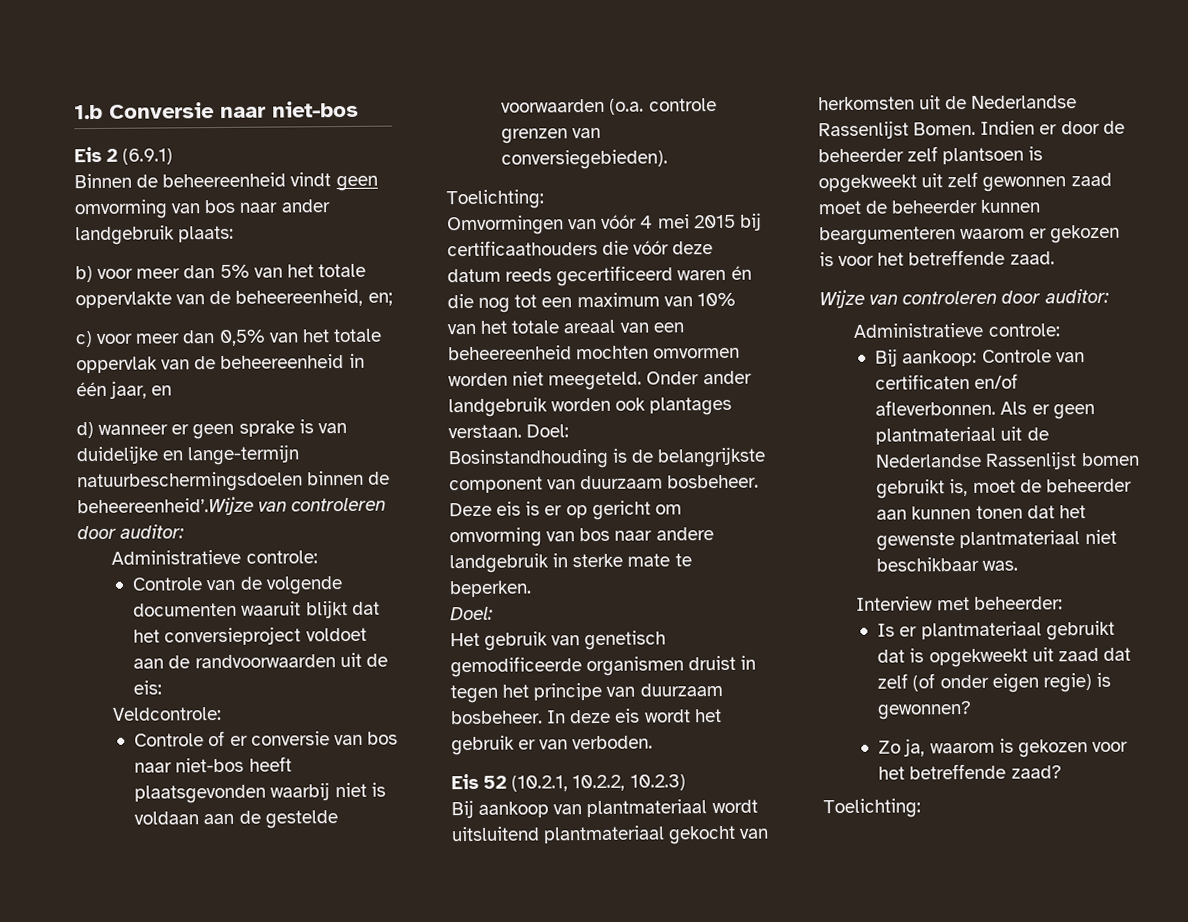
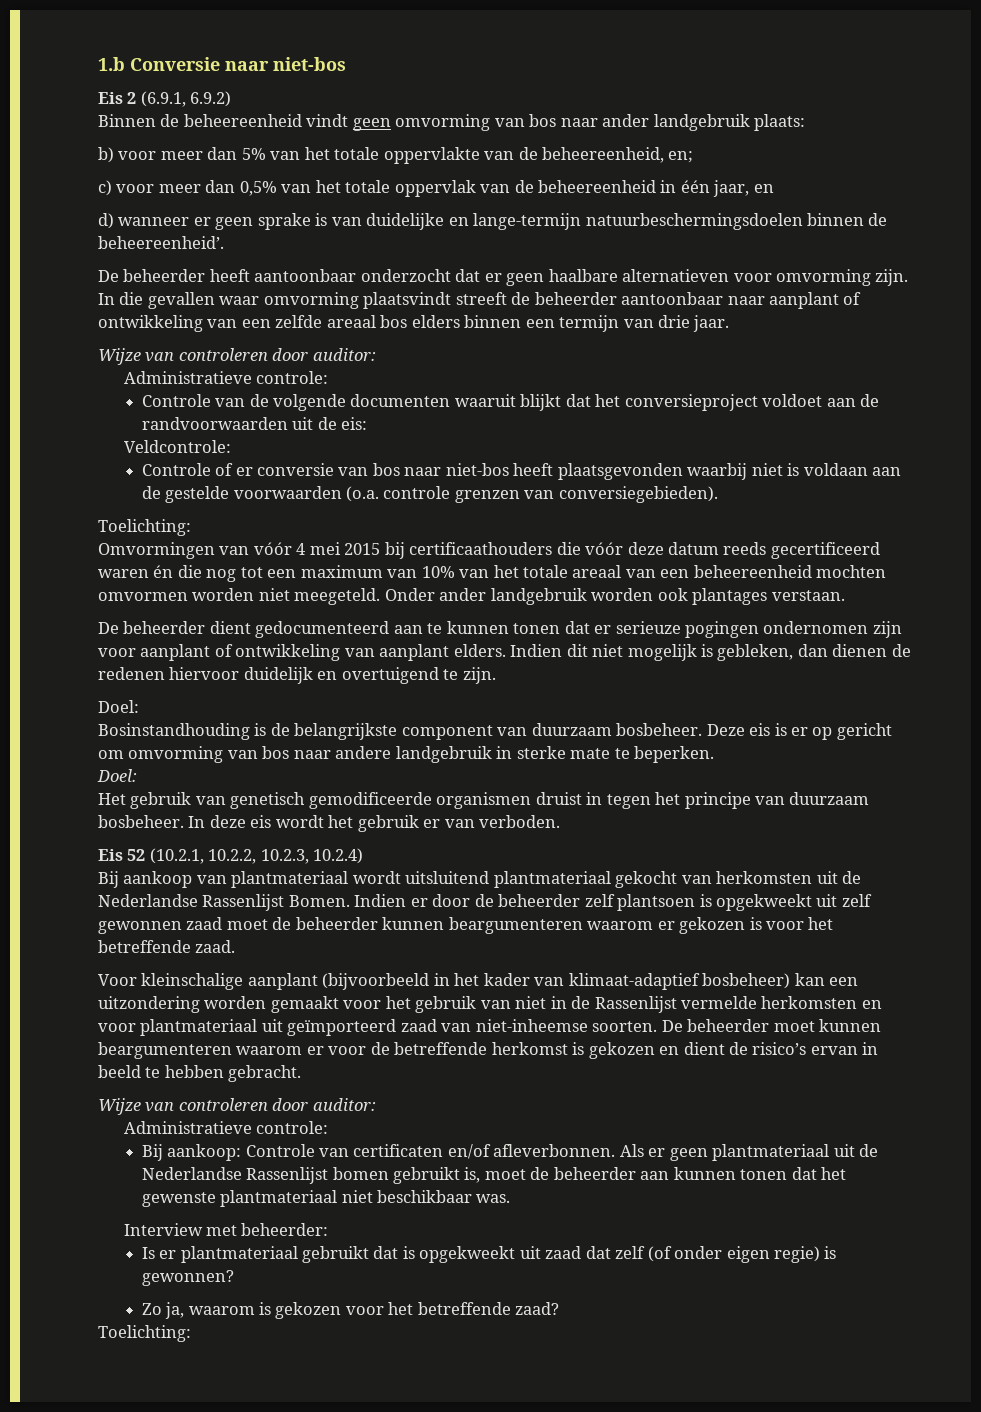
[122,148,174,165] (6.9.1) -> [140,91,232,107] (6.9.1, 6.9.2)
[77,496,254,517] beheereenheid’.Wijze -> [98,236,224,249] [98,269,909,286] [98,292,862,309] [98,315,730,332] [98,348,141,365] beheereenheid’. // De beheerder heeft aantoonbaar onderzocht dat er geen haalbare alternatieven voor omvorming zijn. In die gevallen waar omvorming plaatsvindt streeft de beheerder aantoonbaar naar aanplant of ontwikkeling van een zelfde areaal bos elders binnen een termijn van drie jaar. // Wijze
(522, 431) none -> [98,621,902,638] [98,644,911,661] [98,667,496,684] // De beheerder dient gedocumenteerd aan te kunnen tonen dat er serieuze pogingen ondernomen zijn voor aanplant of ontwikkeling van aanplant elders. Indien dit niet mogelijk is gebleken, dan dienen de redenen hiervoor duidelijk en overtuigend te zijn. //
[629,774,686,791] 10.2.3) -> [260,848,364,864] 10.2.3, 10.2.4)
(1055, 258) none -> [98,973,859,990] [98,996,882,1013] [98,1019,882,1036] [98,1042,879,1059] [98,1065,302,1082] // Voor kleinschalige aanplant (bijvoorbeeld in het kader van klimaat-adaptief bosbeheer) kan een uitzondering worden gemaakt voor het gebruik van niet in de Rassenlijst vermelde herkomsten en voor plantmateriaal uit geïmporteerd zaad van niet-inheemse soorten. De beheerder moet kunnen beargumenteren waarom er voor de betreffende herkomst is gekozen en dient de risico’s ervan in beeld te hebben gebracht.

